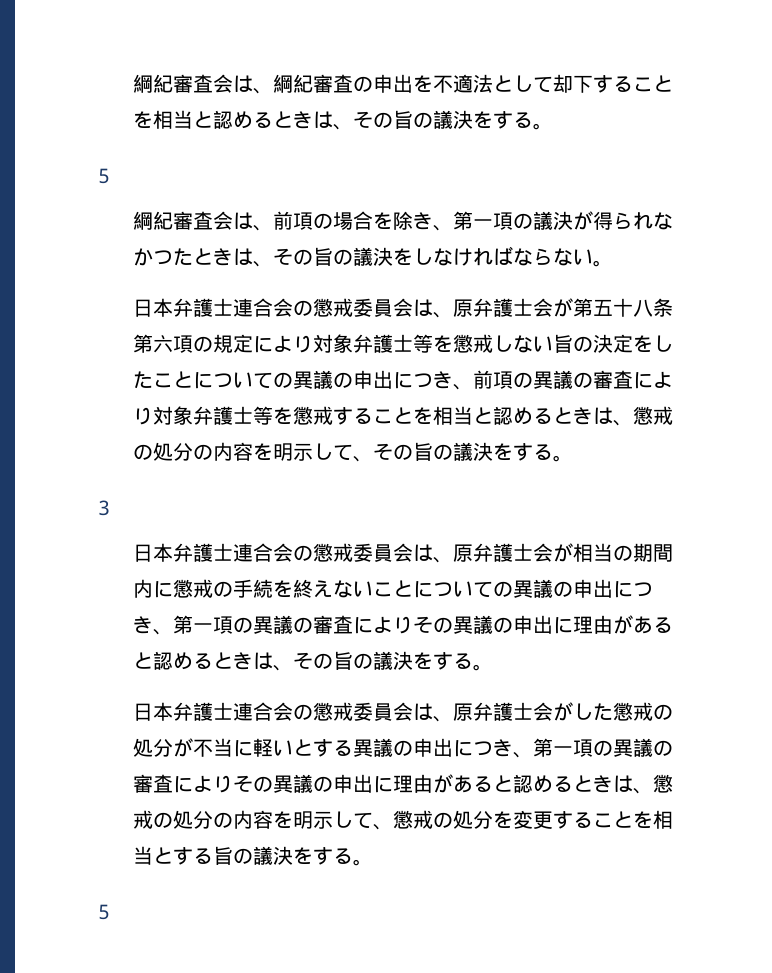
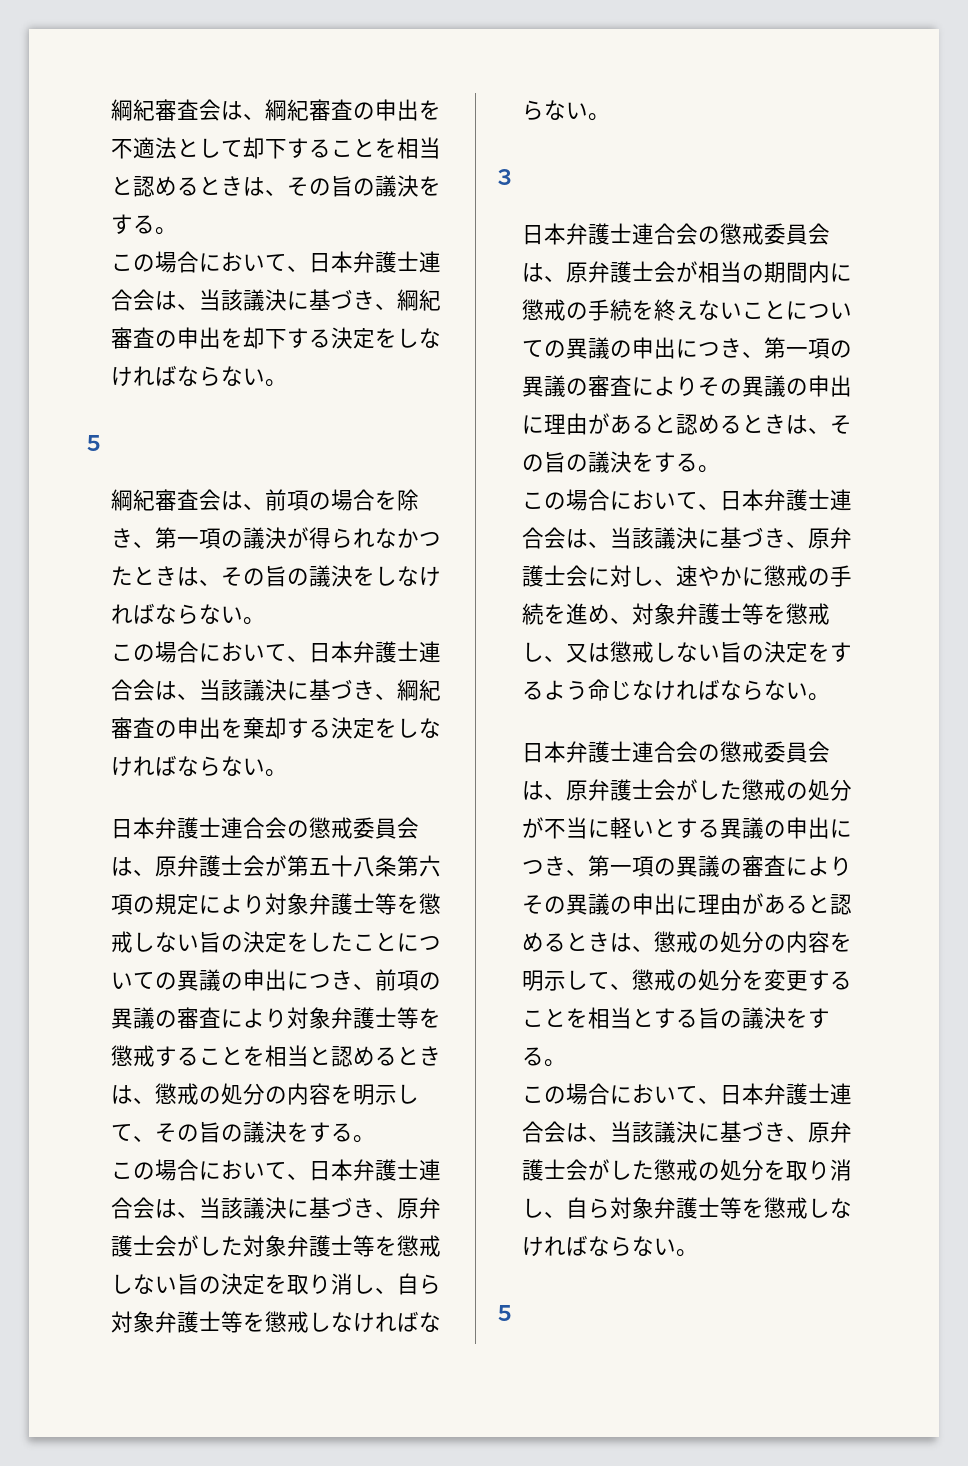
(553, 126) none -> [110,251,441,273] [110,289,441,311] [110,327,441,349] [110,365,287,387] // この場合において、日本弁護士連合会は、当該議決に基づき、綱紀審査の申出を却下する決定をしなければならない。
(613, 263) none -> [110,641,441,663] [110,679,441,701] [110,717,441,739] [110,755,287,777] // この場合において、日本弁護士連合会は、当該議決に基づき、綱紀審査の申出を棄却する決定をしなければならない。
(573, 458) none -> [110,1159,441,1181] [110,1197,441,1219] [110,1235,441,1257] [110,1273,441,1295] [110,1311,441,1333] [521,100,610,121] // この場合において、日本弁護士連合会は、当該議決に基づき、原弁護士会がした対象弁護士等を懲戒しない旨の決定を取り消し、自ら対象弁護士等を懲戒しなければならない。
(493, 667) none -> [521,489,852,511] [521,527,852,549] [521,565,852,587] [521,603,830,625] [521,641,852,663] [521,679,830,701] // この場合において、日本弁護士連合会は、当該議決に基づき、原弁護士会に対し、速やかに懲戒の手続を進め、対象弁護士等を懲戒し、又は懲戒しない旨の決定をするよう命じなければならない。
(373, 862) none -> [521,1083,852,1105] [521,1121,852,1143] [521,1159,852,1181] [521,1197,852,1219] [521,1235,698,1257] // この場合において、日本弁護士連合会は、当該議決に基づき、原弁護士会がした懲戒の処分を取り消し、自ら対象弁護士等を懲戒しなければならない。

